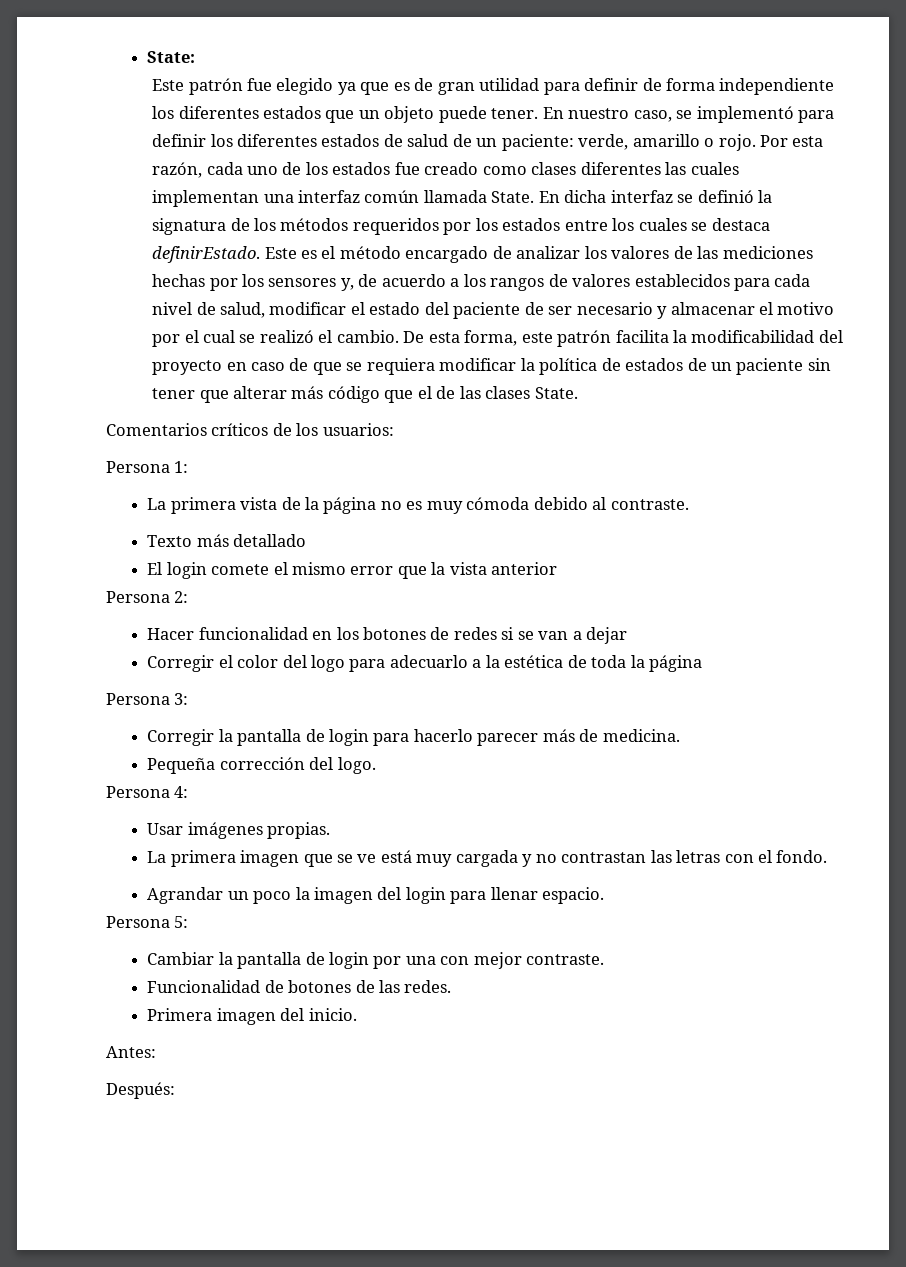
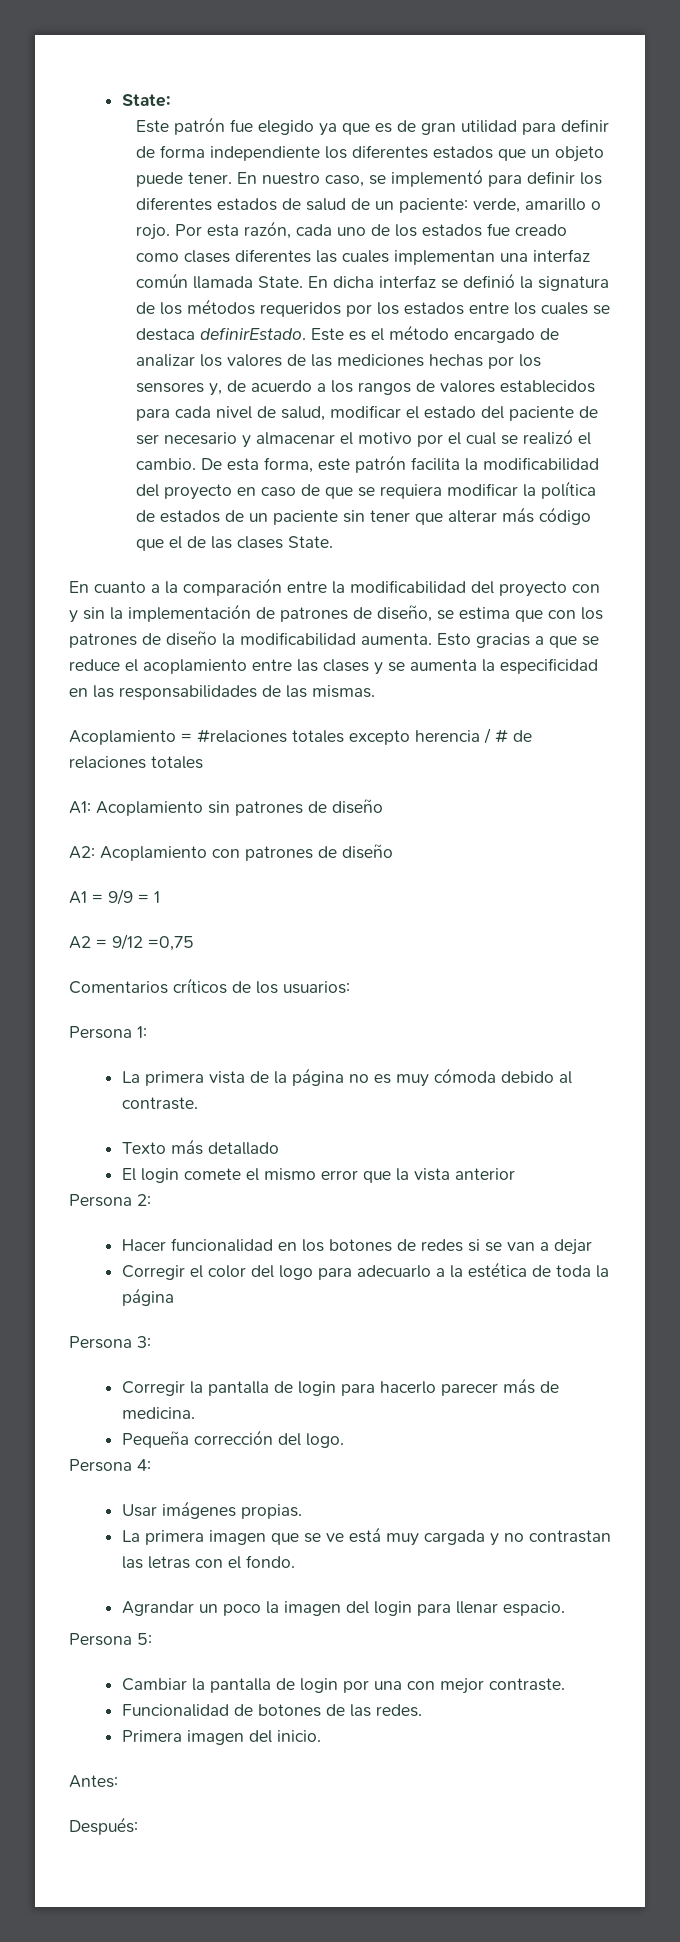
(578, 393) none -> [69,578,600,597] [69,604,603,623] [69,631,599,648] [69,658,598,675] [69,685,375,700] [69,728,532,745] [69,756,203,769] [69,799,383,816] [69,844,393,861] [69,889,160,905] [69,934,194,951] // En cuanto a la comparación entre la modificabilidad del proyecto con y sin la implementación de patrones de diseño, se estima que con los patrones de diseño la modificabilidad aumenta. Esto gracias a que se reduce el acoplamiento entre las clases y se aumenta la especificidad en las responsabilidades de las mismas. // Acoplamiento = #relaciones totales excepto herencia / # de relaciones totales // A1: Acoplamiento sin patrones de diseño // A2: Acoplamiento con patrones de diseño // A1 = 9/9 = 1 // A2 = 9/12 =0,75

